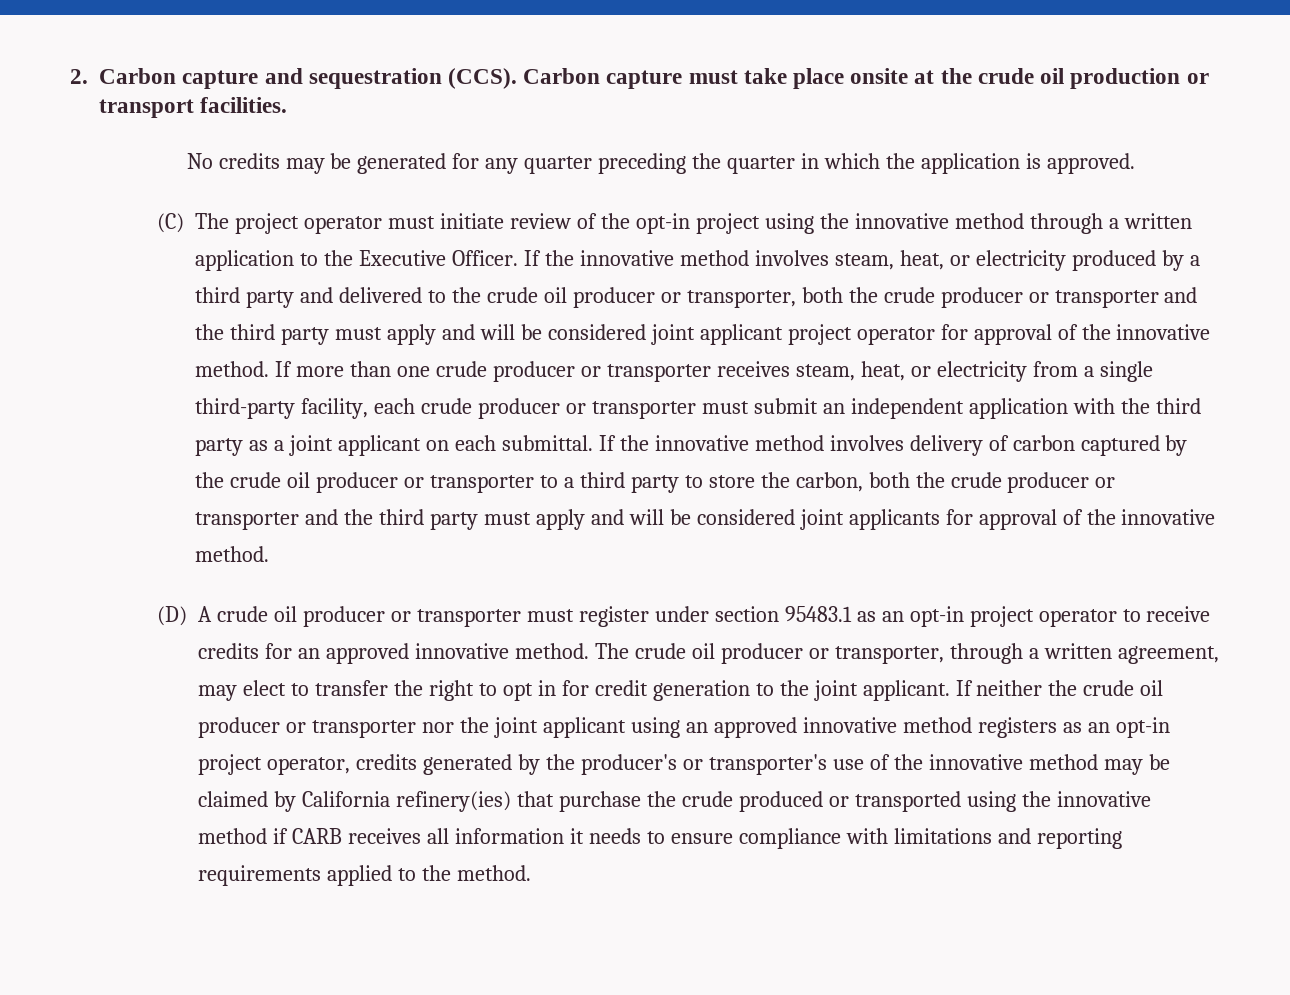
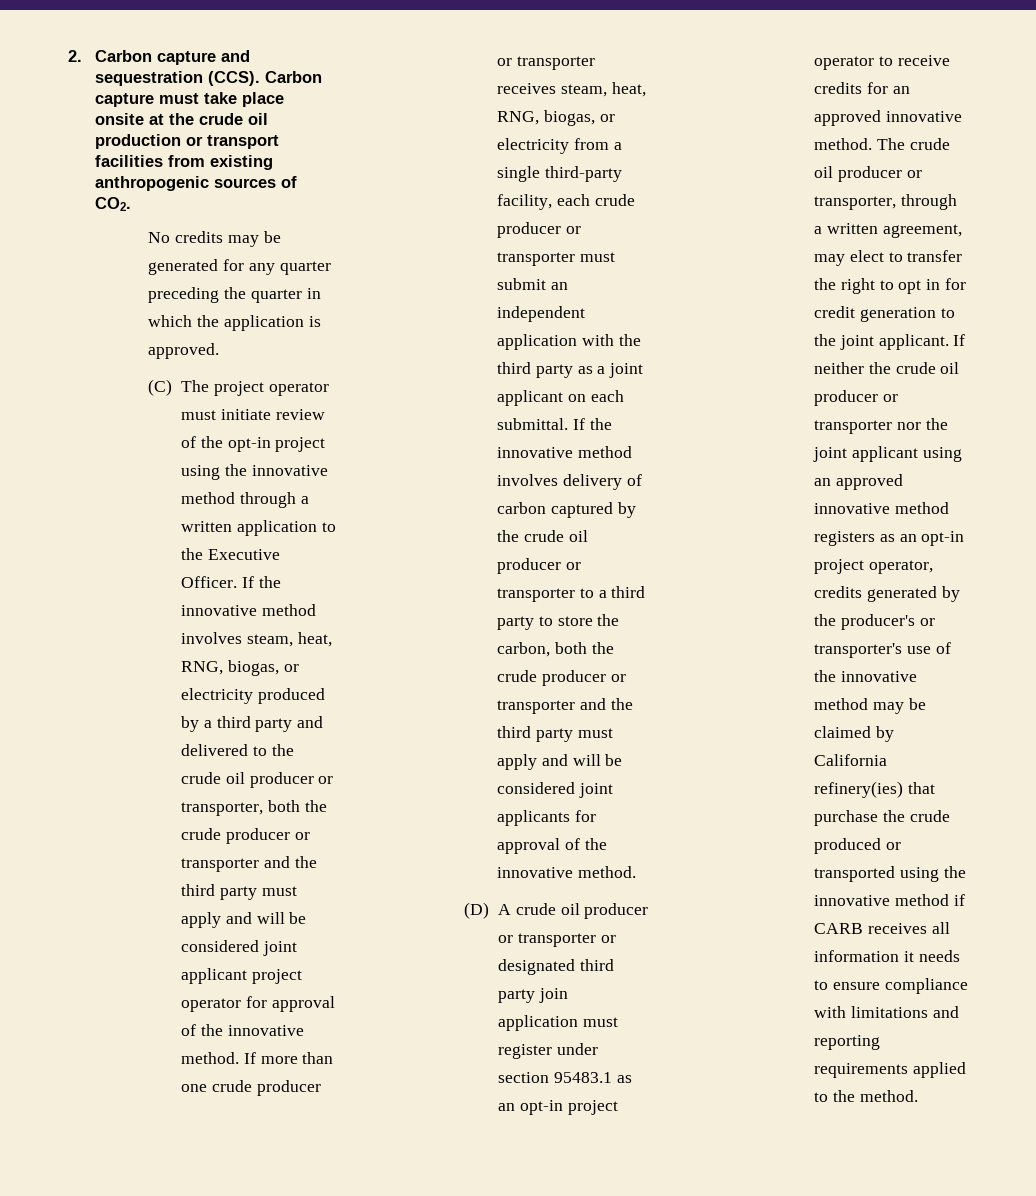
[200,97,288,113] facilities. -> [95,155,274,170] [95,176,298,191] [95,197,132,211] facilities from existing anthropogenic sources of CO2.
(944, 260) none -> [181,660,279,676] RNG, biogas,
(905, 371) none -> [497,110,595,126] RNG, biogas,
(522, 618) none -> [600,935,616,943] [498,959,614,975] [498,988,568,1003] [498,1015,579,1031] or designated third party join application

